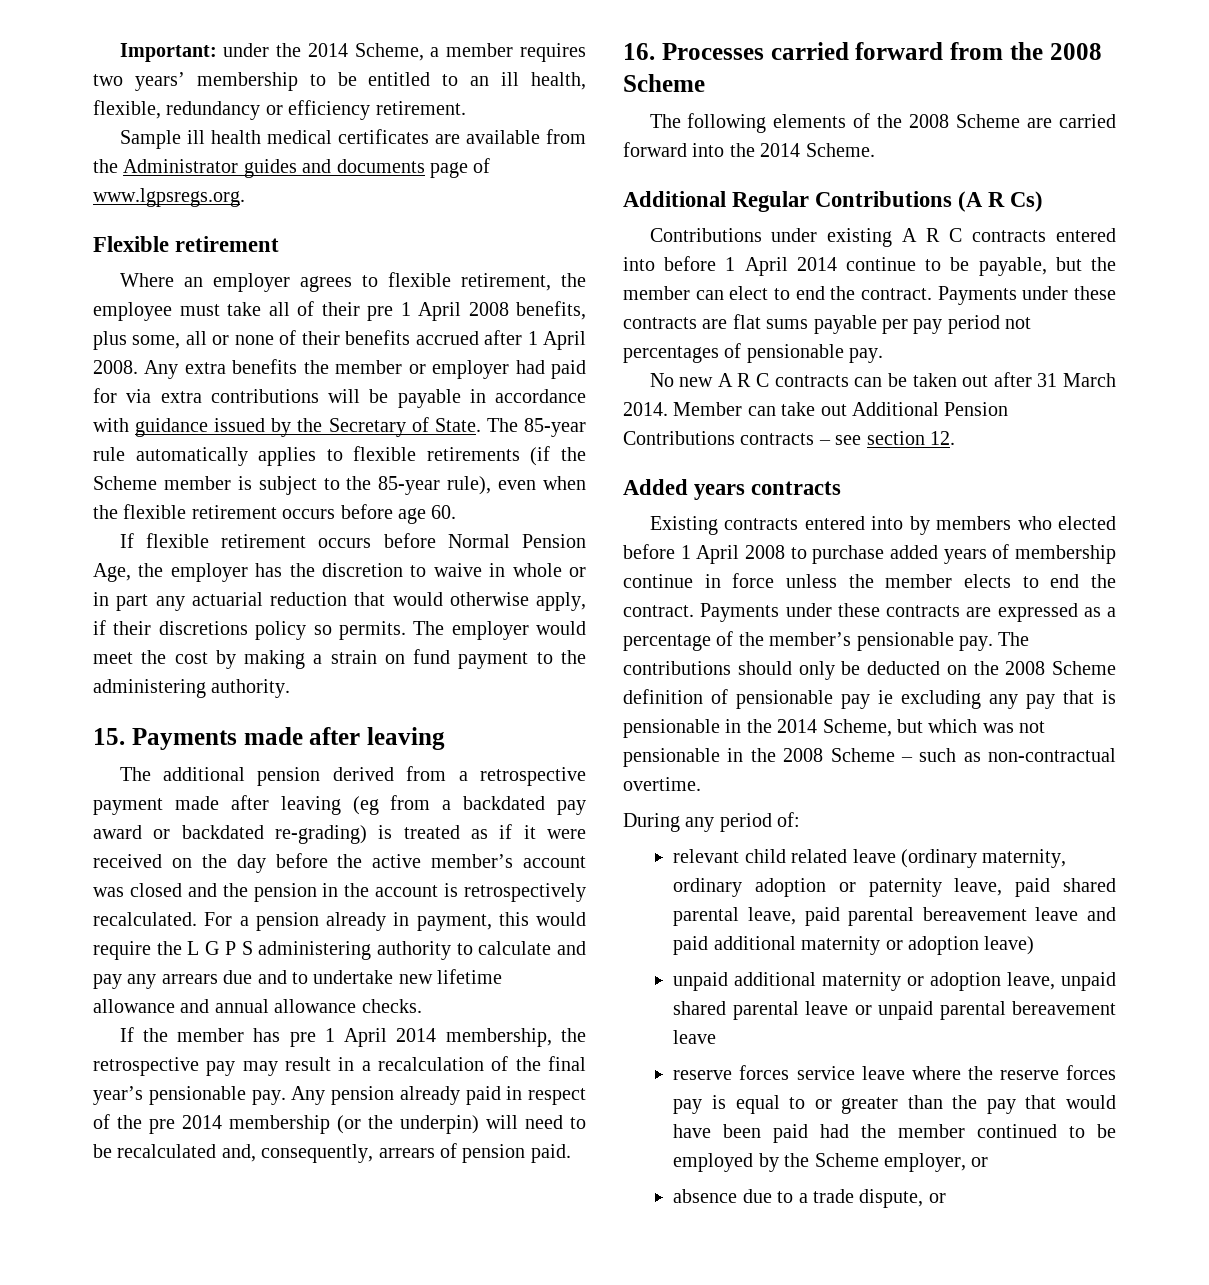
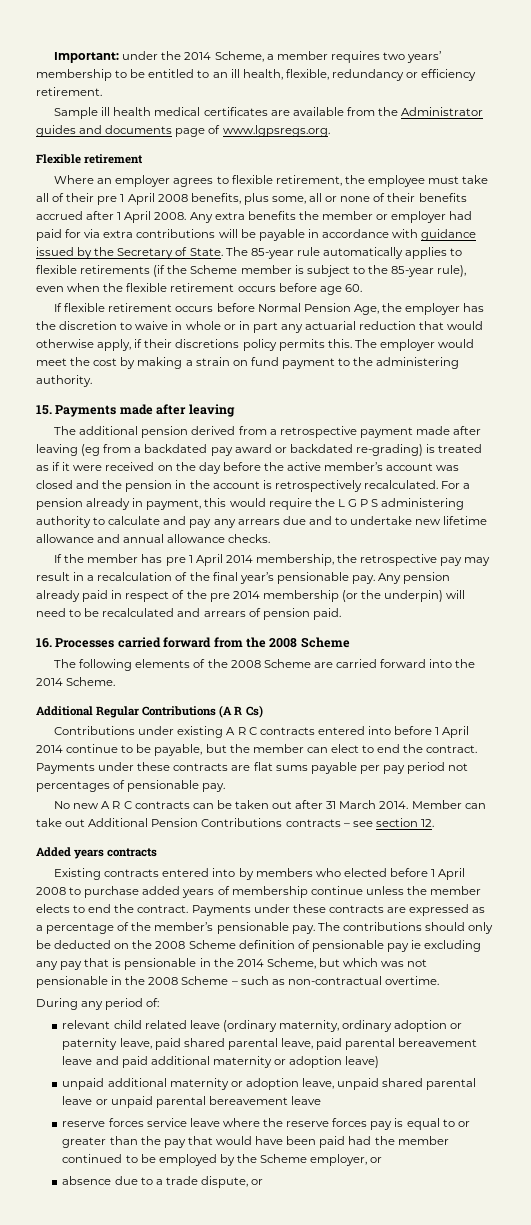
[313,621,406,640] so permits. -> [278,339,352,351] permits this.
[221,1144,374,1163] and, consequently, -> [177,608,201,617] and
[704,573,775,588] in force -> (363, 890) none

